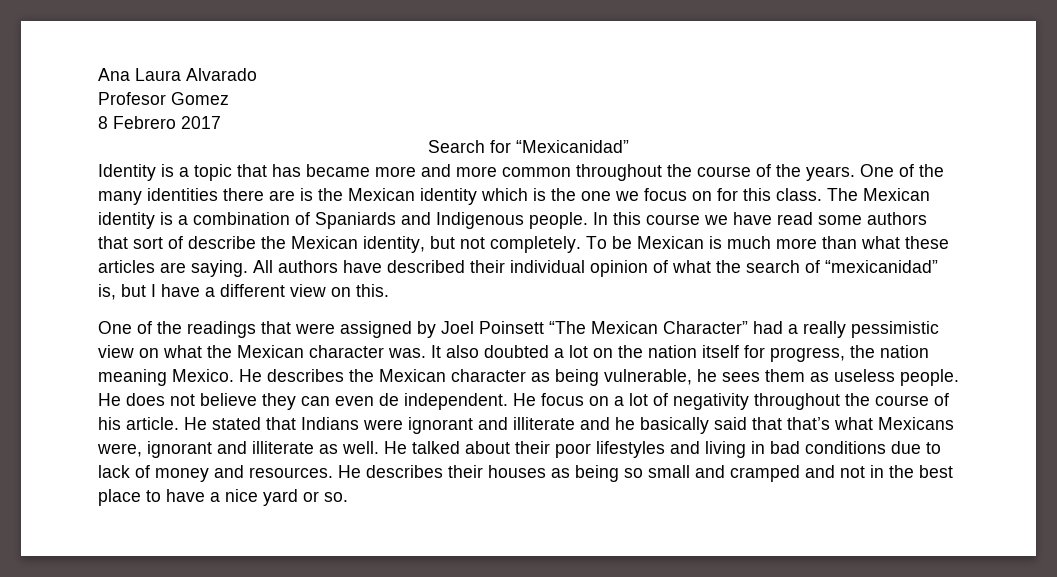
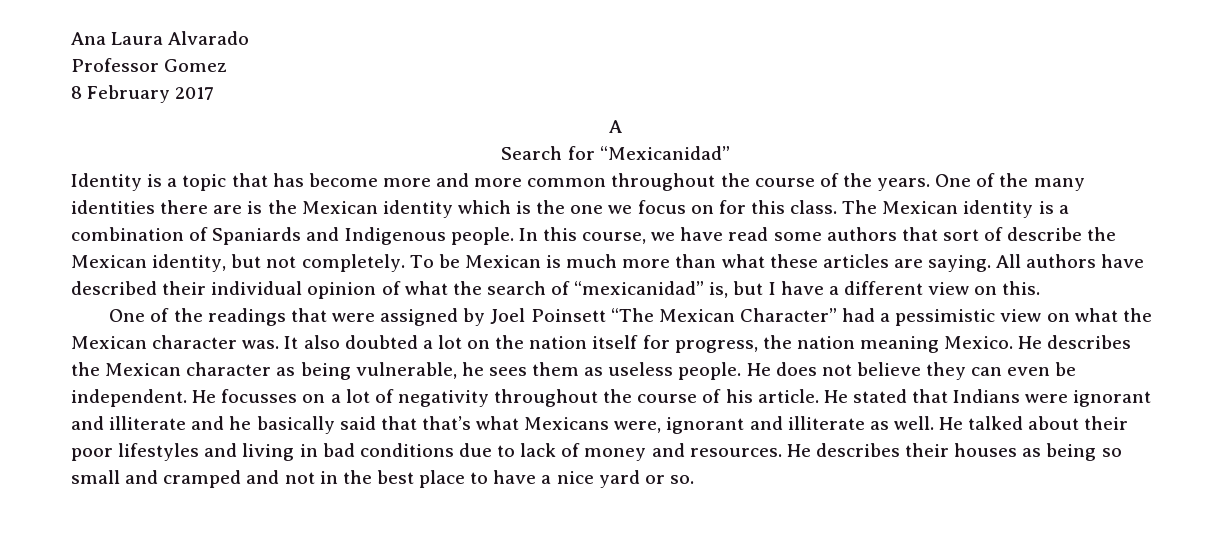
[98,92,166,105] Profesor -> [71,58,159,72] Professor
[113,116,176,129] Febrero -> [87,85,171,103] February
(221, 122) none -> [609,120,622,133] // A
[306,164,370,177] became -> [308,173,378,187] become
[646,214,700,225] course -> [582,232,647,244] course,
[803,321,846,338] really -> (891, 317) none
[379,393,399,406] de -> [1055,362,1077,376] be
[541,393,584,406] focus -> [221,389,298,403] focusses

